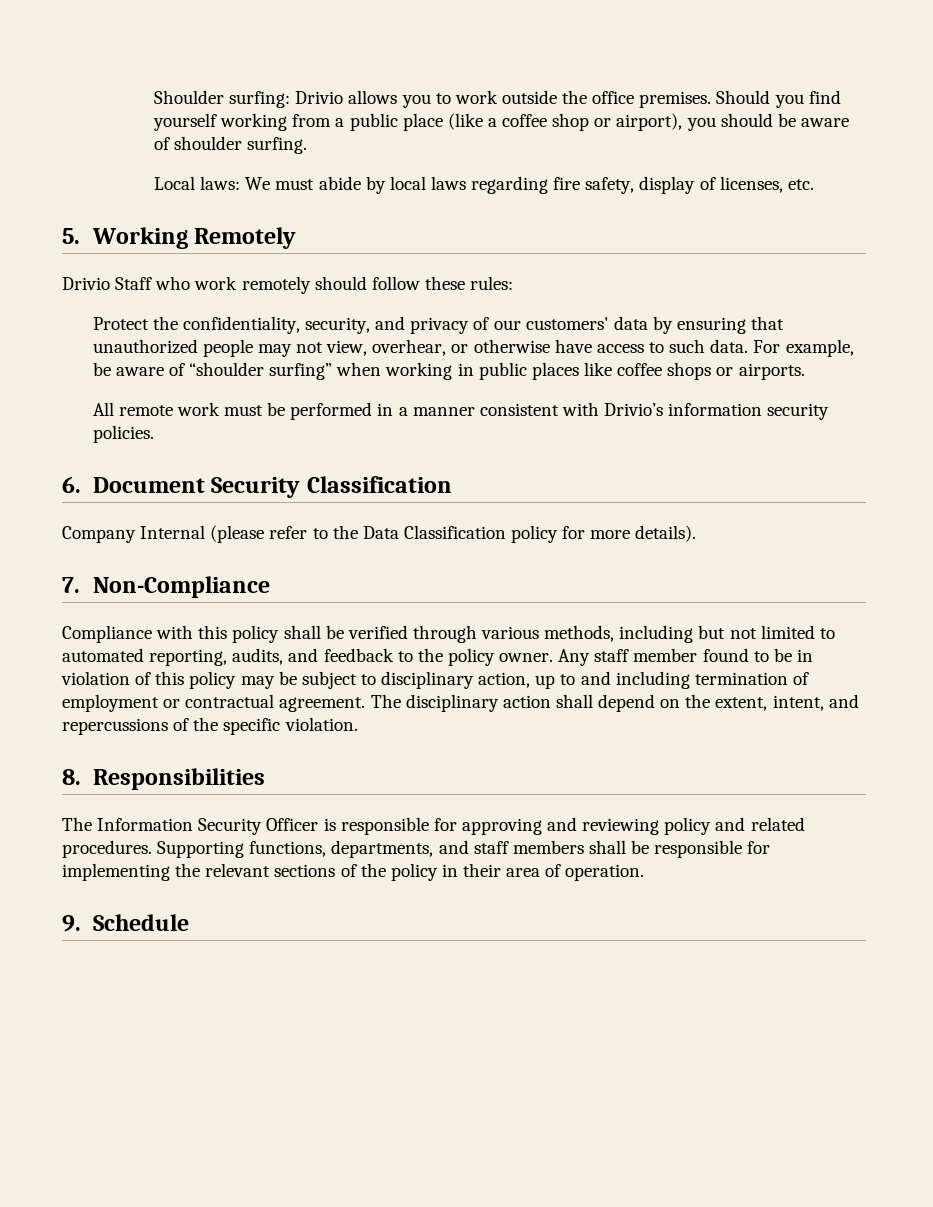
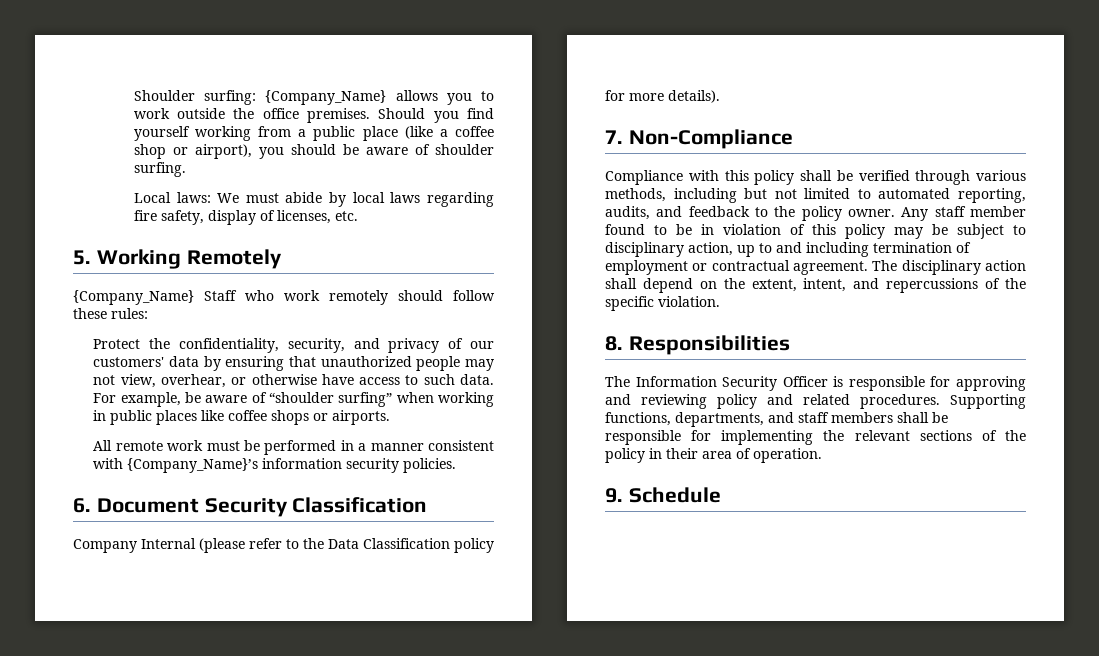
[295,91,344,104] Drivio -> [265,90,387,105] {Company_Name}
[62,277,110,290] Drivio -> [73,290,194,305] {Company_Name}
[604,403,664,416] Drivio’s -> [127,458,259,473] {Company_Name}’s

